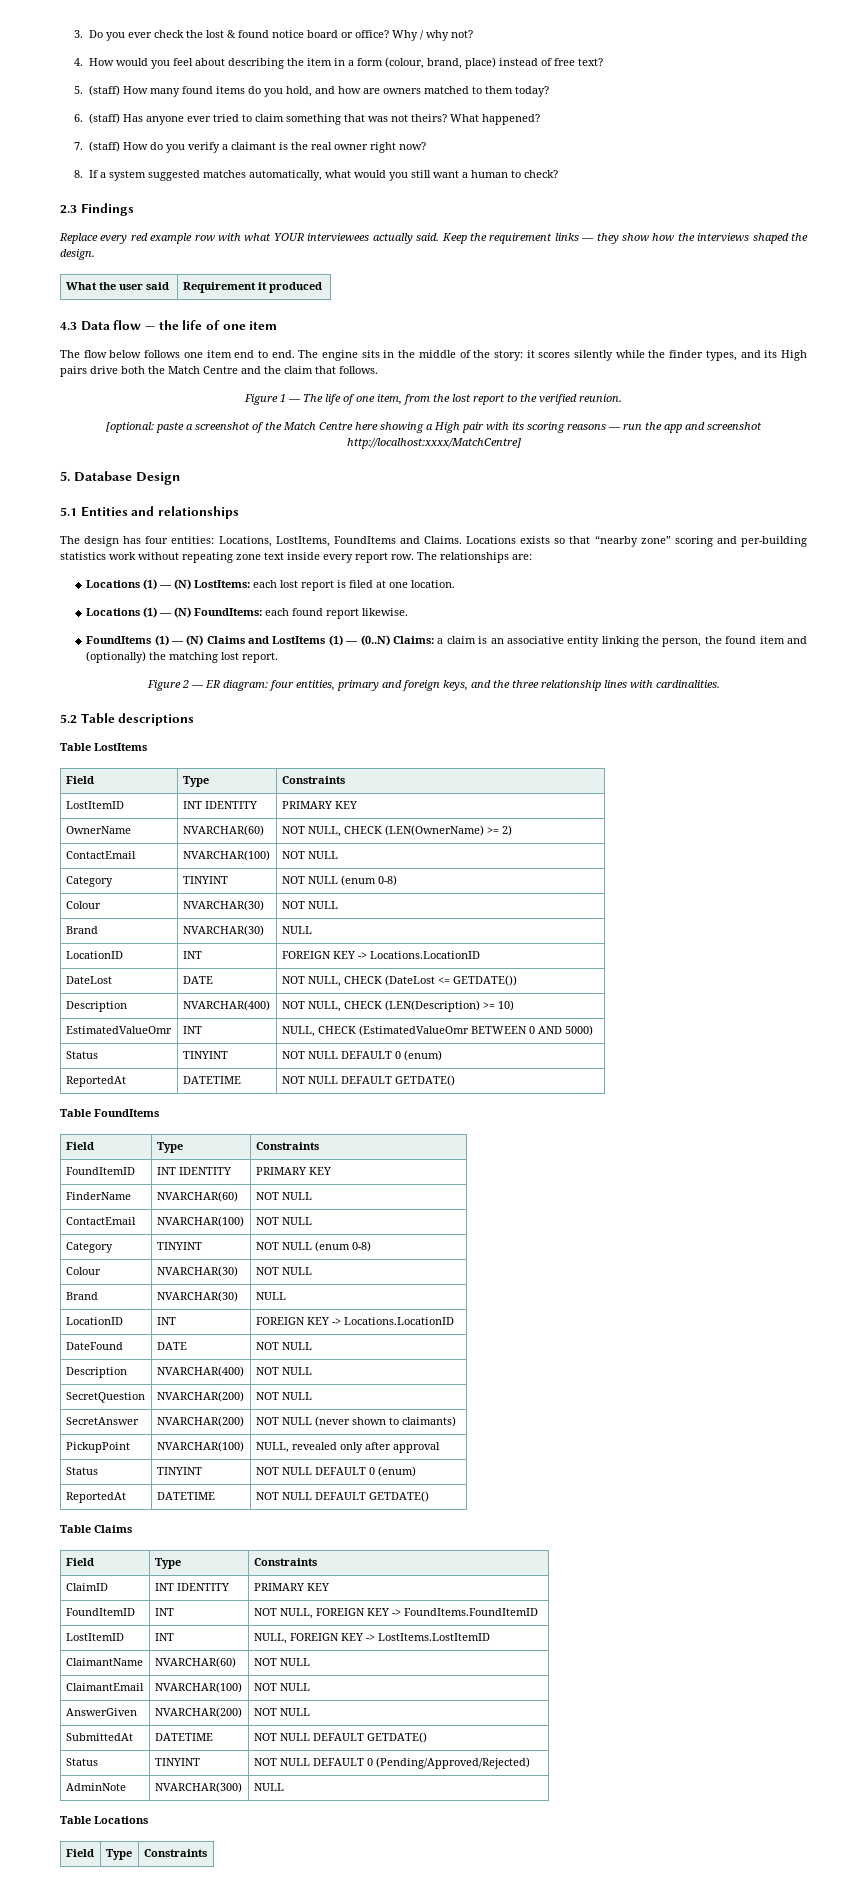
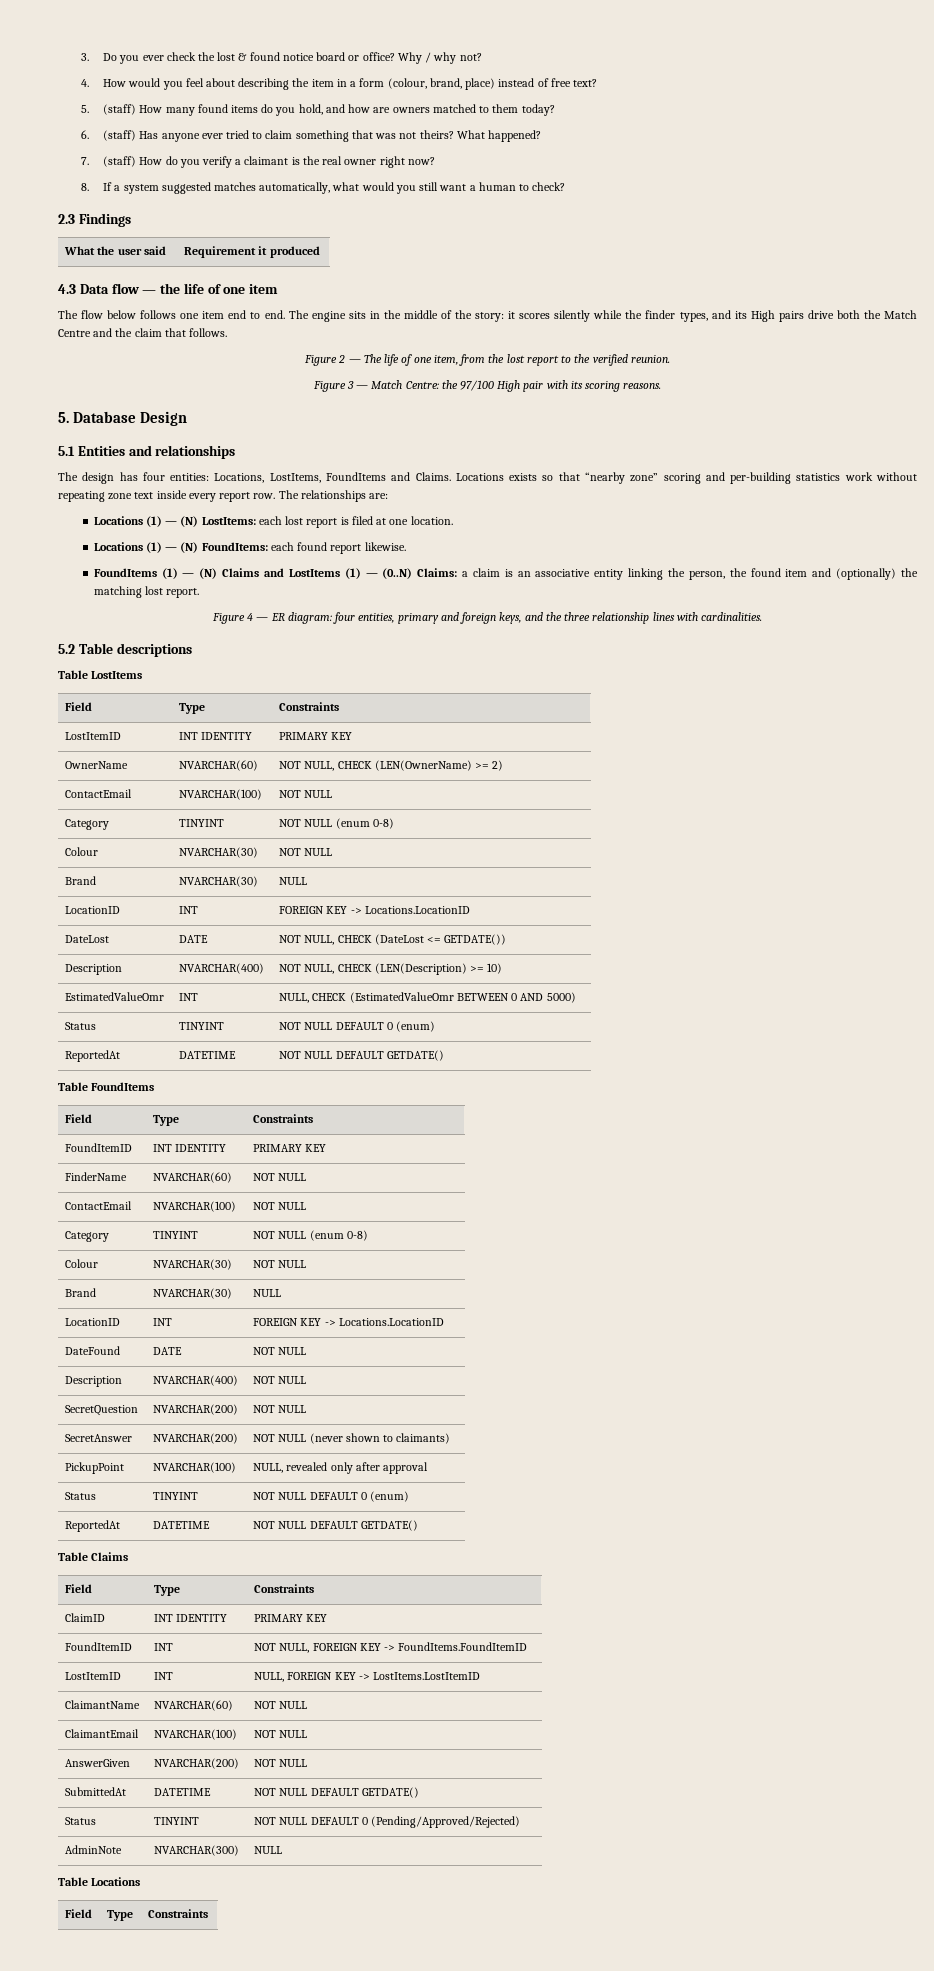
[59,233,808,244] [60,249,95,260] // Replace every red example row with what YOUR interviewees actually said. Keep the requirement links — they show how the interviews shaped the design. -> (131, 220) none
[280,394,286,402] 1 -> [338,355,346,363] 2
[106,422,433,433] [optional: paste a screenshot of the Match Centre here showing a -> [312,380,495,392] Figure 3 — Match Centre: the 97/100
[567,422,762,433] [346,438,521,449] reasons — run the app and screenshot http://localhost:xxxx/MatchCentre] -> [623,383,662,389] reasons.
[181,680,189,688] 2 -> [247,613,254,621] 4

